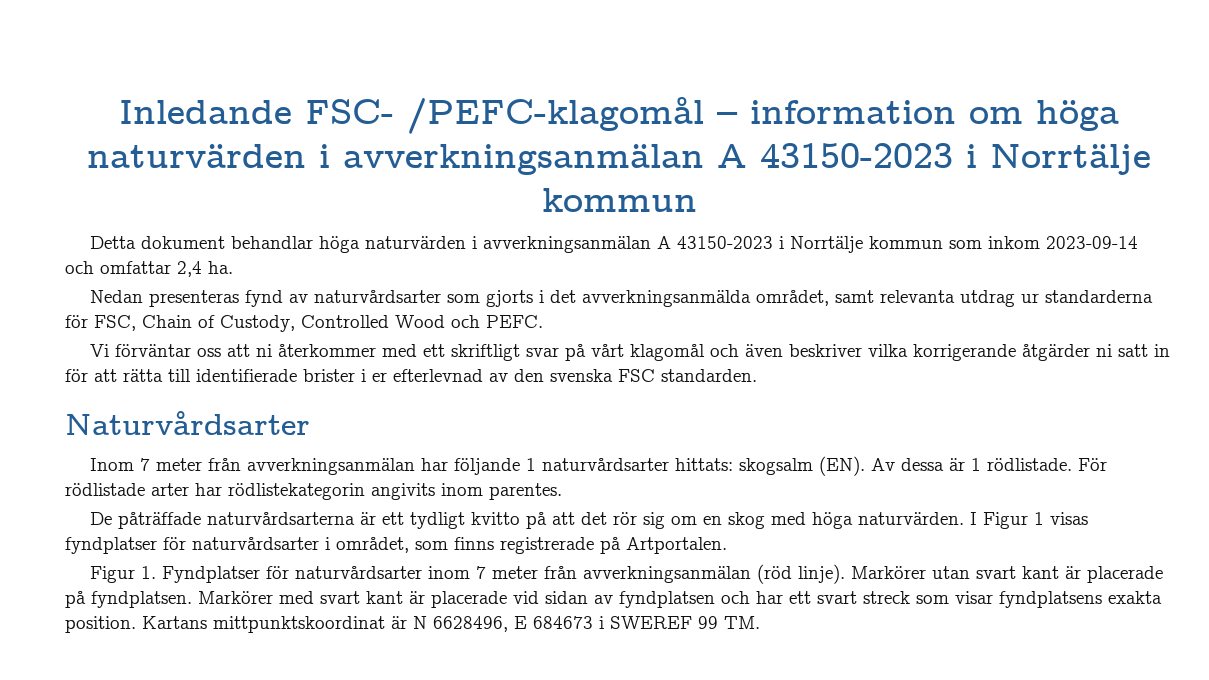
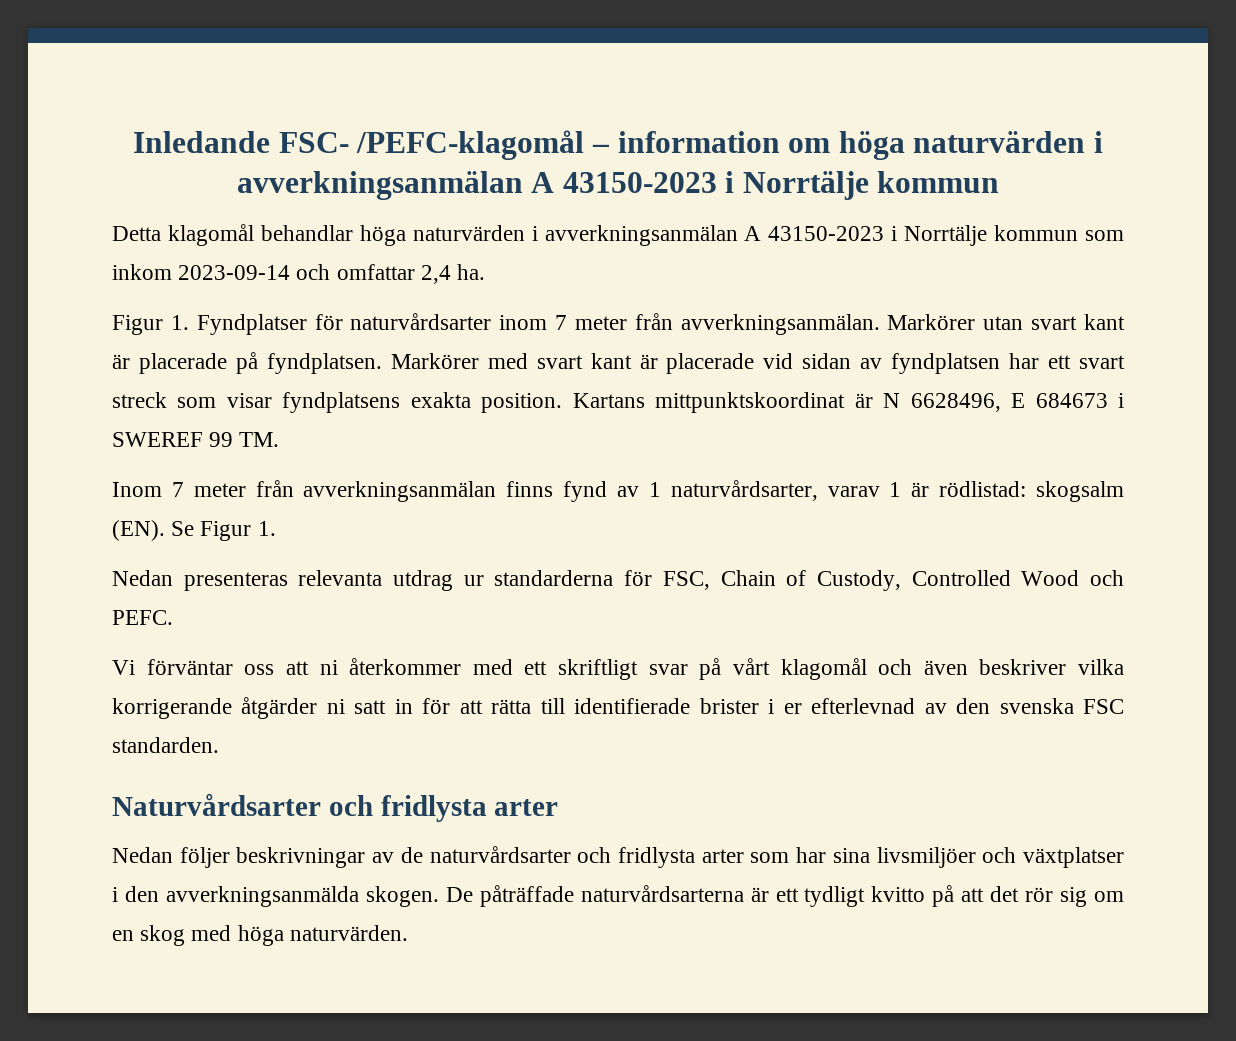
[141,236,226,249] dokument -> [167,224,254,246] klagomål
[90,290,875,307] Nedan presenteras fynd av naturvårdsarter som gjorts i det avverkningsanmälda området, samt -> [112,313,1125,335] [112,352,1125,374] [112,392,1124,413] [112,432,280,447] [112,480,1125,502] [112,520,276,541] [112,570,288,591] Figur 1. Fyndplatser för naturvårdsarter inom 7 meter från avverkningsanmälan. Markörer utan svart kant är placerade på fyndplatsen. Markörer med svart kant är placerade vid sidan av fyndplatsen har ett svart streck som visar fyndplatsens exakta position. Kartans mittpunktskoordinat är N 6628496, E 684673 i SWEREF 99 TM. // Inom 7 meter från avverkningsanmälan finns fynd av 1 naturvårdsarter, varav 1 är rödlistad: skogsalm (EN). Se Figur 1. // Nedan presenteras
[90,456,1108,476] [65,483,562,500] // Inom 7 meter från avverkningsanmälan har följande 1 naturvårdsarter hittats: skogsalm (EN). Av dessa är 1 rödlistade. För rödlistade arter har rödlistekategorin angivits inom parentes. // -> [328,795,559,822] [112,846,1124,868] [112,886,439,907] och fridlysta arter // Nedan följer beskrivningar av de naturvårdsarter och fridlysta arter som har sina livsmiljöer och växtplatser i den avverkningsanmälda skogen.
[970,512,1089,529] [65,537,727,554] [90,564,1164,584] [65,591,1162,608] [65,616,760,633] I Figur 1 visas fyndplatser för naturvårdsarter i området, som finns registrerade på Artportalen. // Figur 1. Fyndplatser för naturvårdsarter inom 7 meter från avverkningsanmälan (röd linje). Markörer utan svart kant är placerade på fyndplatsen. Markörer med svart kant är placerade vid sidan av fyndplatsen och har ett svart streck som visar fyndplatsens exakta position. Kartans mittpunktskoordinat är N 6628496, E 684673 i SWEREF 99 TM. -> (408, 933) none

